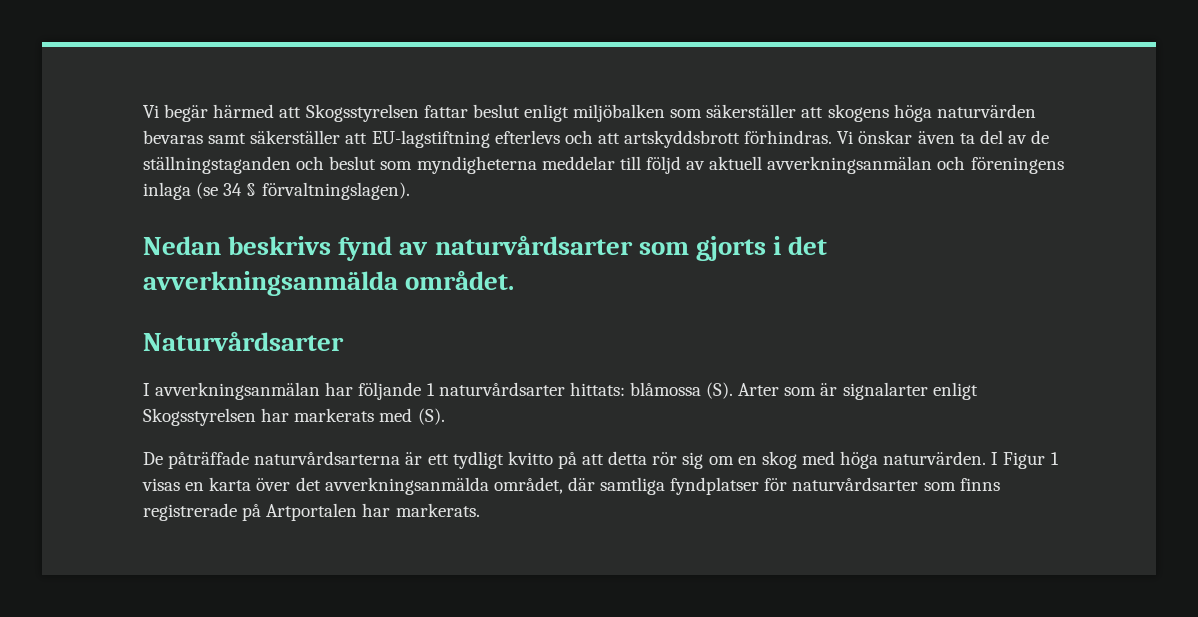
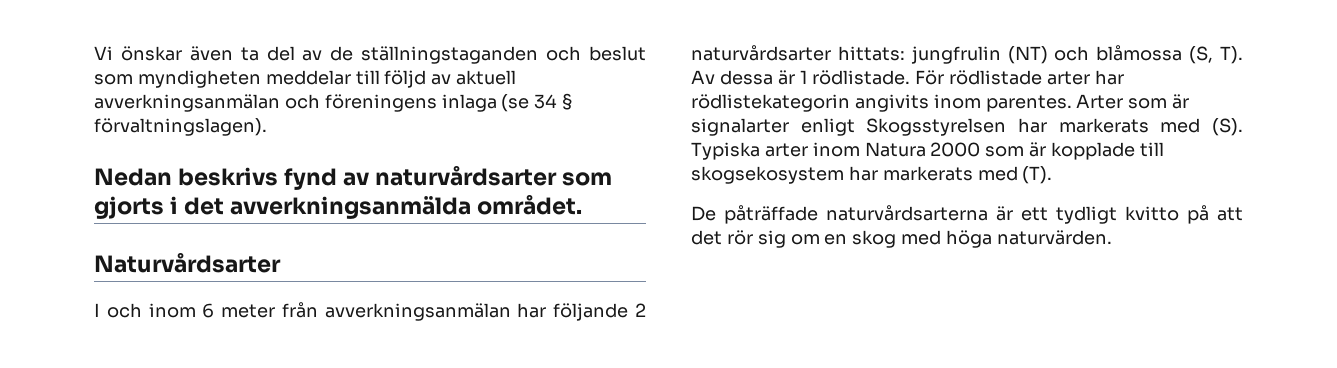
[143,104,1036,122] [143,130,854,148] Vi begär härmed att Skogsstyrelsen fattar beslut enligt miljöbalken som säkerställer att skogens höga naturvärden bevaras samt säkerställer att EU-lagstiftning efterlevs och att artskyddsbrott förhindras. Vi -> [94,46,113,60] Vi
[416,156,537,174] myndigheterna -> [137,70,261,88] myndigheten
(150, 389) none -> [106,302,318,318] och inom 6 meter från
[426,383,435,396] 1 -> [635,303,646,317] 2
[629,382,734,399] blåmossa (S). -> [910,45,1243,64] [691,70,1124,85] [691,94,1072,112] jungfrulin (NT) och blåmossa (S, T). Av dessa är 1 rödlistade. För rödlistade arter har rödlistekategorin angivits inom parentes.
(445, 416) none -> [691,142,1164,160] [691,166,1053,184] Typiska arter inom Natura 2000 som är kopplade till skogsekosystem har markerats med (T).
[608,451,648,465] detta -> [691,230,722,245] det
[991,452,1059,469] [142,477,1000,495] [143,503,480,521] I Figur 1 visas en karta över det avverkningsanmälda området, där samtliga fyndplatser för naturvårdsarter som finns registrerade på Artportalen har markerats. -> (1112, 237) none

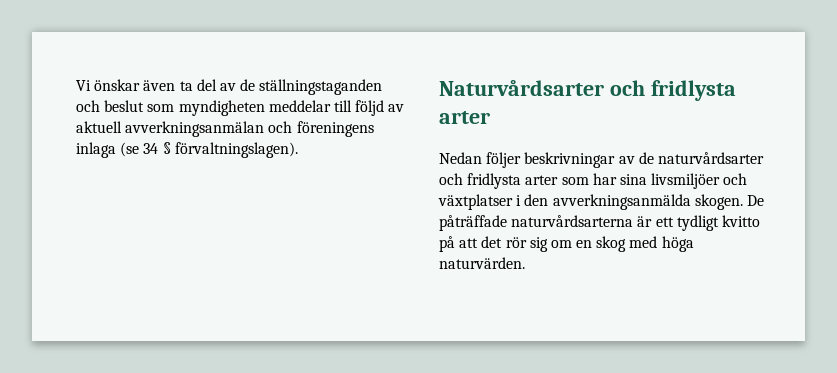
[94,165,613,190] [94,194,583,219] [94,252,281,273] [94,302,646,321] [691,45,1243,64] [691,70,1124,85] [691,94,1190,112] [691,118,1243,136] [691,142,1164,160] [691,166,1053,184] Nedan beskrivs fynd av naturvårdsarter som gjorts i det avverkningsanmälda området. // Naturvårdsarter // I och inom 6 meter från avverkningsanmälan har följande 2 naturvårdsarter hittats: jungfrulin (NT) och blåmossa (S, T). Av dessa är 1 rödlistade. För rödlistade arter har rödlistekategorin angivits inom parentes. Arter som är signalarter enligt Skogsstyrelsen har markerats med (S). Typiska arter inom Natura 2000 som är kopplade till skogsekosystem har markerats med (T). // -> [439,79,736,101] [439,111,490,124] [439,152,764,168] [439,173,748,189] [438,194,743,210] Naturvårdsarter och fridlysta arter // Nedan följer beskrivningar av de naturvårdsarter och fridlysta arter som har sina livsmiljöer och växtplatser i den avverkningsanmälda skogen.

